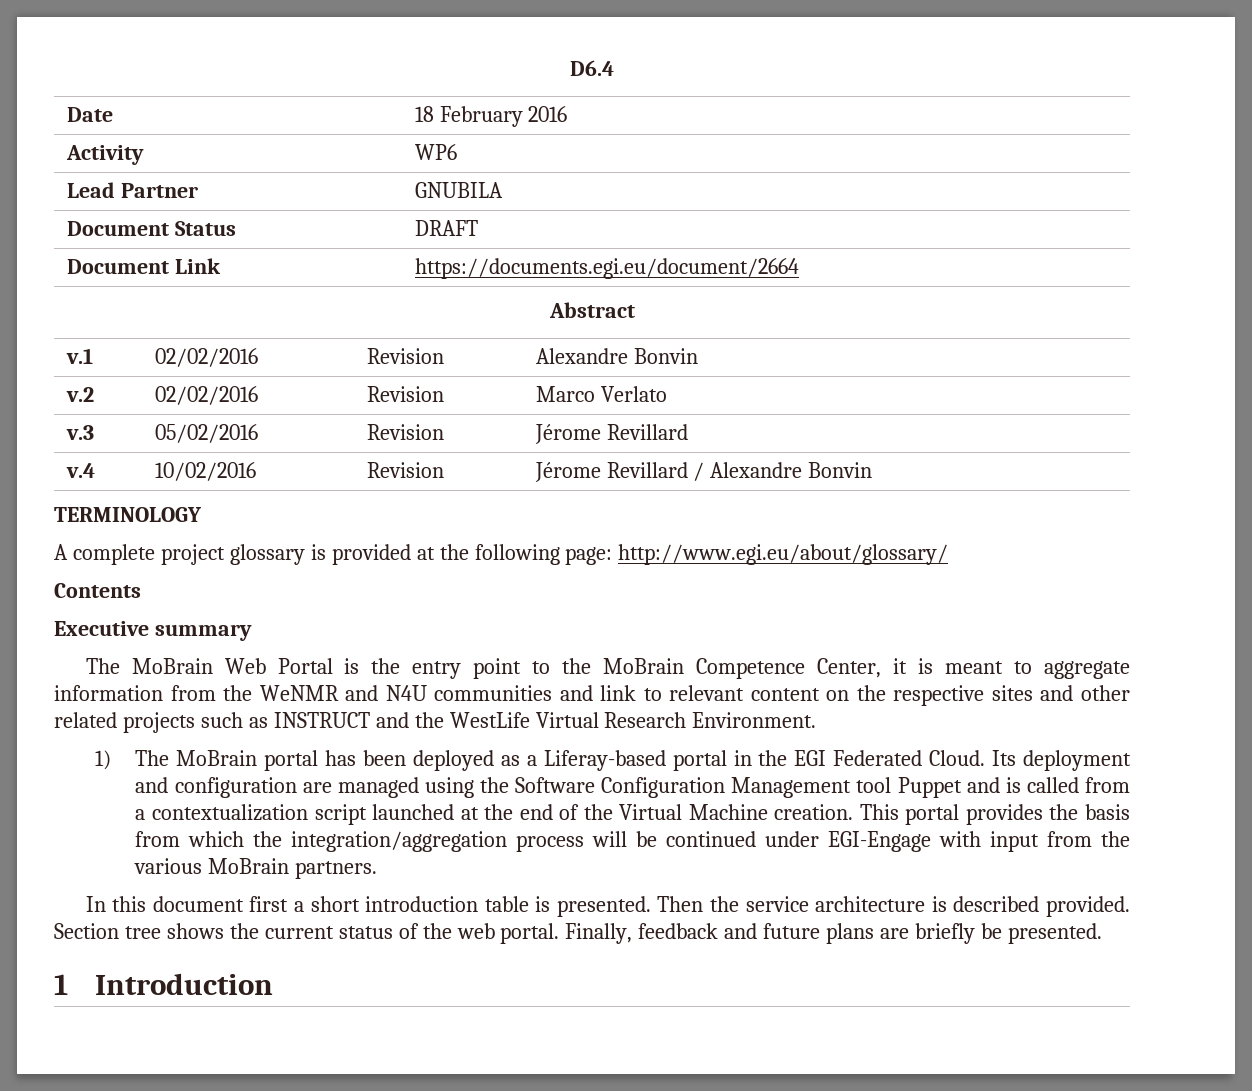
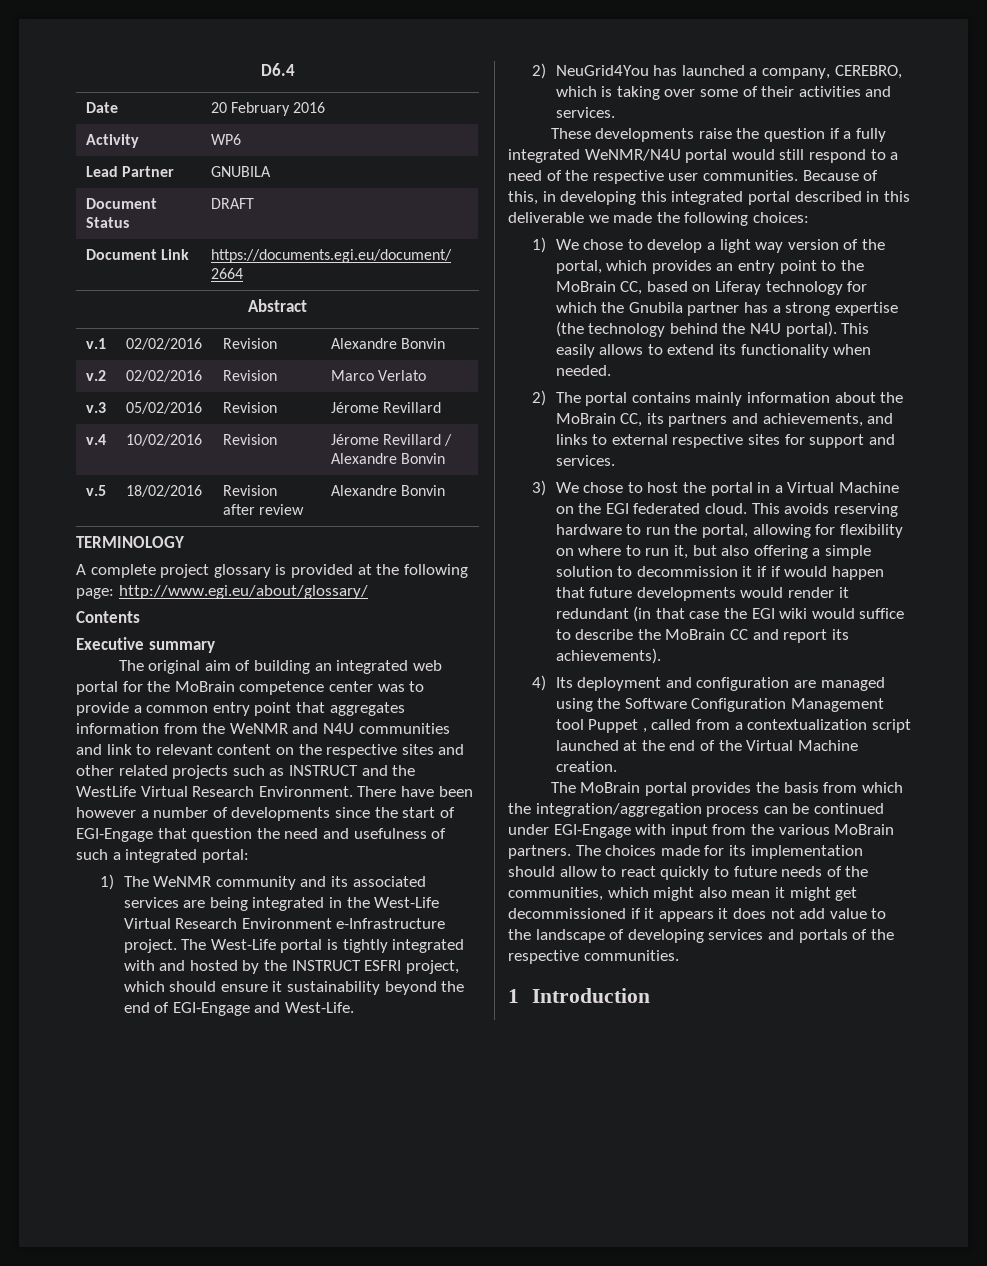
[414,106,434,122] 18 -> [210,102,227,113] 20
(873, 470) none -> [85,485,106,496] [125,485,202,497] [222,485,277,496] [222,504,305,515] [330,485,446,496] // v.5 | 18/02/2016 | Revision after review | Alexandre Bonvin
[131,658,1131,679] MoBrain Web Portal is the entry point to the MoBrain Competence Center, it is meant to aggregate -> [148,660,442,674] [76,681,425,695] [76,702,405,716] original aim of building an integrated web portal for the MoBrain competence center was to provide a common entry point that aggregates
[94,750,986,771] // 1) The MoBrain portal has been deployed as a Liferay-based portal in the EGI Federated Cloud. -> [357,786,473,797] [76,807,455,821] [76,828,447,842] [76,849,249,863] [99,874,426,890] [123,897,440,911] [123,918,446,929] [123,939,465,953] [123,960,459,974] [123,981,465,995] [123,1002,354,1016] [531,63,902,79] [555,86,892,100] [555,107,615,118] [550,128,886,142] [508,149,899,163] [508,170,879,184] [508,191,910,205] [508,212,809,226] [531,237,885,253] [555,260,864,274] [555,281,868,295] [555,302,898,316] [555,321,870,337] [555,344,872,358] [555,365,611,376] [531,390,904,406] [555,413,894,427] [555,434,895,448] [555,455,615,466] [531,480,899,496] [555,503,898,517] [555,524,903,538] [555,545,871,559] [555,566,884,580] [555,587,849,601] [555,606,905,622] [555,629,849,643] [555,648,661,664] [531,675,546,691] There have been however a number of developments since the start of EGI-Engage that question the need and usefulness of such a integrated portal: // 1) The WeNMR community and its associated services are being integrated in the West-Life Virtual Research Environment e-Infrastructure project. The West-Life portal is tightly integrated with and hosted by the INSTRUCT ESFRI project, which should ensure it sustainability beyond the end of EGI-Engage and West-Life. // 2) NeuGrid4You has launched a company, CEREBRO, which is taking over some of their activities and services. // These developments raise the question if a fully integrated WeNMR/N4U portal would still respond to a need of the respective user communities. Because of this, in developing this integrated portal described in this deliverable we made the following choices: // 1) We chose to develop a light way version of the portal, which provides an entry point to the MoBrain CC, based on Liferay technology for which the Gnubila partner has a strong expertise (the technology behind the N4U portal). This easily allows to extend its functionality when needed. // 2) The portal contains mainly information about the MoBrain CC, its partners and achievements, and links to external respective sites for support and services. // 3) We chose to host the portal in a Virtual Machine on the EGI federated cloud. This avoids reserving hardware to run the portal, allowing for flexibility on where to run it, but also offering a simple solution to decommission it if if would happen that future developments would render it redundant (in that case the EGI wiki would suffice to describe the MoBrain CC and report its achievements). // 4)
[966,777,1021,793] and is -> [642,728,647,733] ,
[859,804,899,820] This -> [550,782,641,793] // The MoBrain
[592,831,628,847] will -> [763,806,788,814] can
[85,896,1131,917] [54,923,1102,944] // In this document first a short introduction table is presented. Then the service architecture is described provided. Section tree shows the current status of the web portal. Finally, feedback and future plans are briefly be presented. -> [575,845,863,859] [508,866,869,880] [508,887,858,901] [508,908,887,922] [508,929,894,943] [508,950,679,964] The choices made for its implementation should allow to react quickly to future needs of the communities, which might also mean it might get decommissioned if it appears it does not add value to the landscape of developing services and portals of the respective communities.

